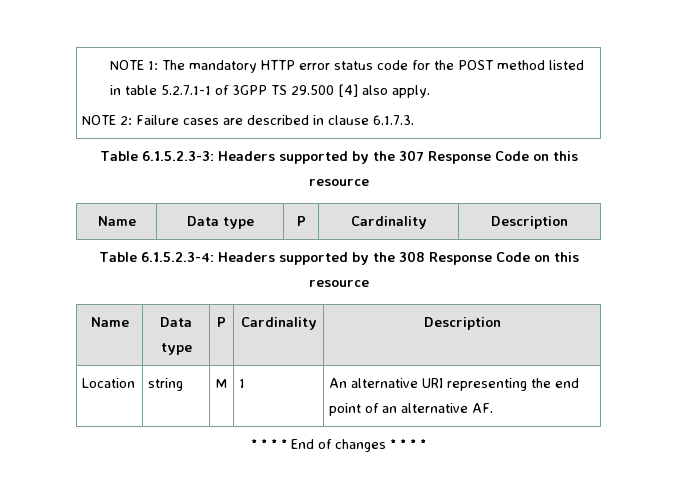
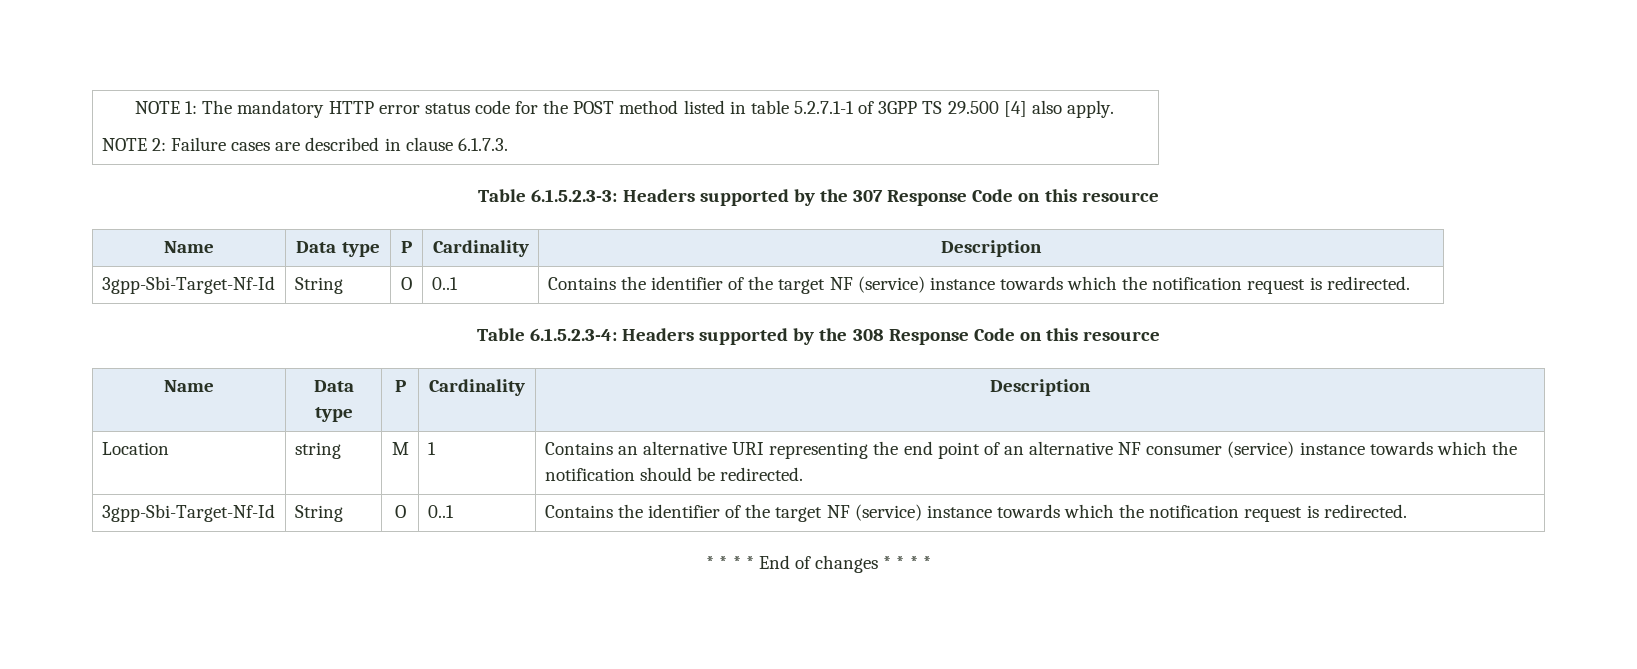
(568, 222) none -> [101,276,275,294] [294,277,343,294] [401,277,412,290] [431,277,458,290] [547,276,1410,294] // 3gpp-Sbi-Target-Nf-Id | String | O | 0..1 | Contains the identifier of the target NF (service) instance towards which the notification request is redirected.
[329,378,348,388] An -> [544,442,638,455] Contains an
[472,403,494,413] AF. -> [1118,441,1517,458] [544,467,804,481] [101,504,275,522] [294,505,343,522] [394,505,406,518] [427,505,454,518] [544,504,1407,522] NF consumer (service) instance towards which the notification should be redirected. // 3gpp-Sbi-Target-Nf-Id | String | O | 0..1 | Contains the identifier of the target NF (service) instance towards which the notification request is redirected.

